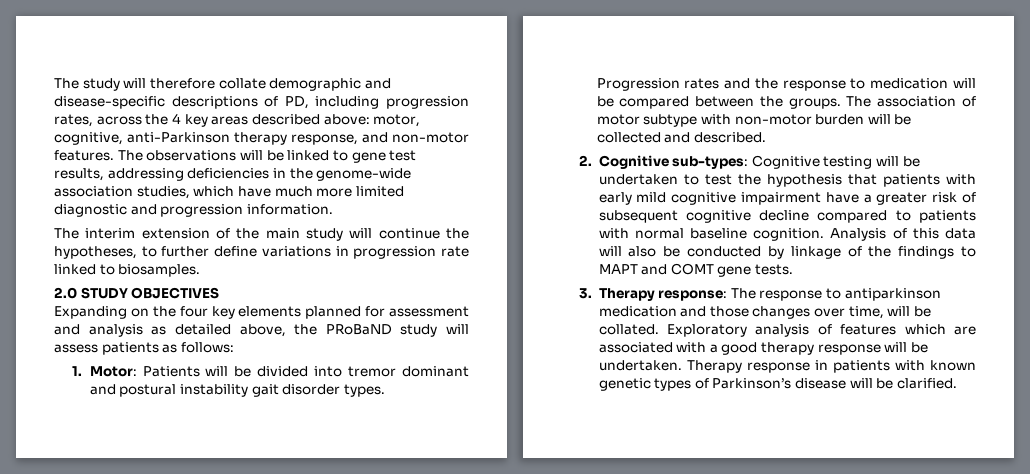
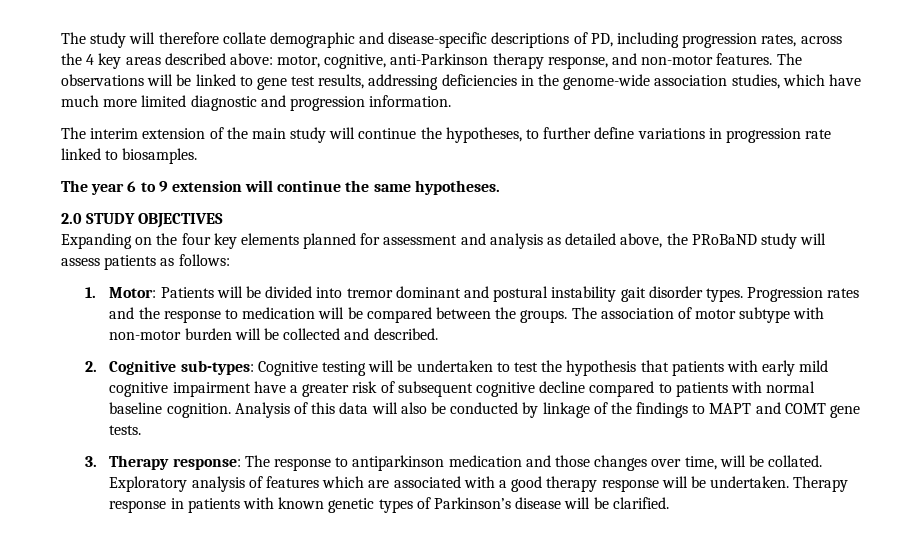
(201, 270) none -> [61,180,500,195] // The year 6 to 9 extension will continue the same hypotheses.

